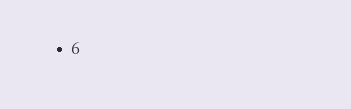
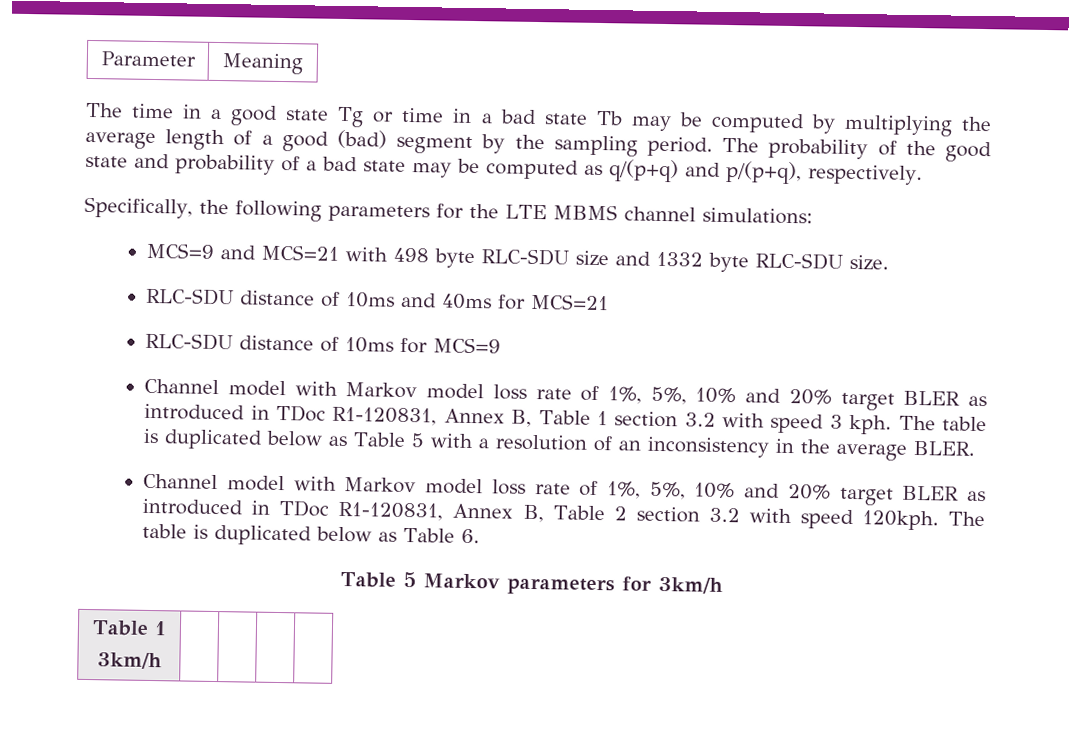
[71,42,81,54] 6 -> [100,51,196,67] [222,53,303,75] [85,102,992,137] [85,129,993,163] [85,153,923,186] [84,196,813,225] [146,242,890,273] [146,287,610,311] [145,332,502,354] [144,378,988,411] [144,403,987,435] [143,428,976,461] [143,473,987,506] [142,498,986,531] [142,523,481,546] [339,571,723,596] [92,620,167,636] [96,652,162,670] Parameter | Meaning // The time in a good state Tg or time in a bad state Tb may be computed by multiplying the average length of a good (bad) segment by the sampling period. The probability of the good state and probability of a bad state may be computed as q/(p+q) and p/(p+q), respectively. // Specifically, the following parameters for the LTE MBMS channel simulations: // MCS=9 and MCS=21 with 498 byte RLC-SDU size and 1332 byte RLC-SDU size. // RLC-SDU distance of 10ms and 40ms for MCS=21 // RLC-SDU distance of 10ms for MCS=9 // Channel model with Markov model loss rate of 1%, 5%, 10% and 20% target BLER as introduced in TDoc R1-120831, Annex B, Table 1 section 3.2 with speed 3 kph. The table is duplicated below as Table 5 with a resolution of an inconsistency in the average BLER. // Channel model with Markov model loss rate of 1%, 5%, 10% and 20% target BLER as introduced in TDoc R1-120831, Annex B, Table 2 section 3.2 with speed 120kph. The table is duplicated below as Table 6. // Table 5 Markov parameters for 3km/h // Table 1 // 3km/h | | | |

